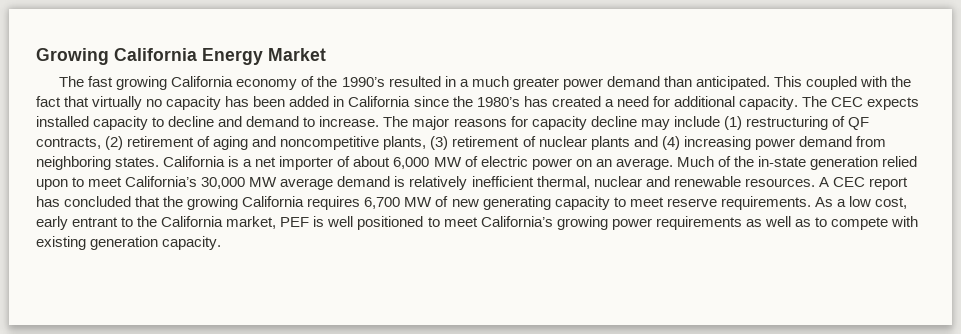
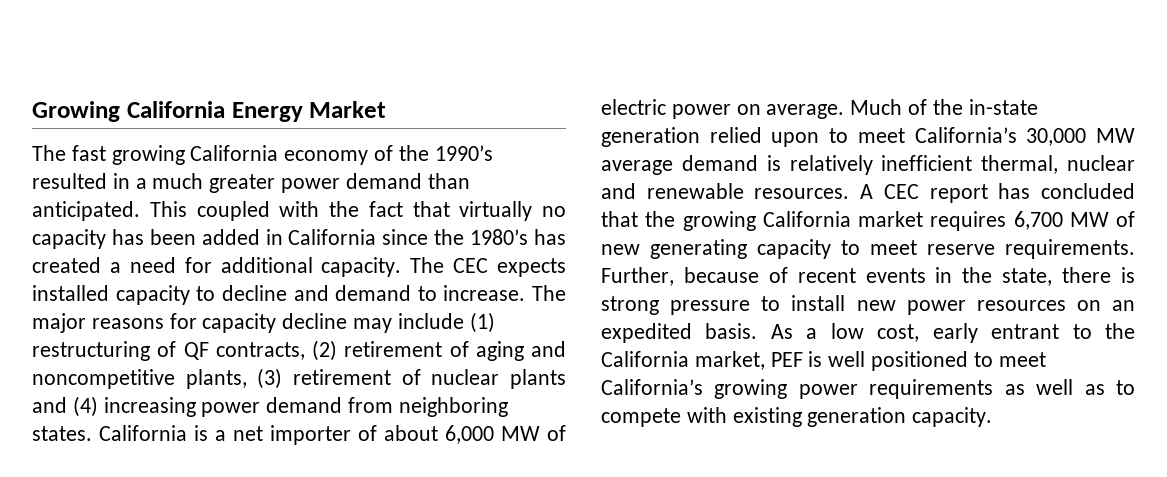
[595,159,612,167] an -> (761, 109) none
(305, 201) none -> [858,211,923,227] market
(811, 203) none -> [601,267,1135,286] [601,295,1135,315] [601,323,758,343] Further, because of recent events in the state, there is strong pressure to install new power resources on an expedited basis.

